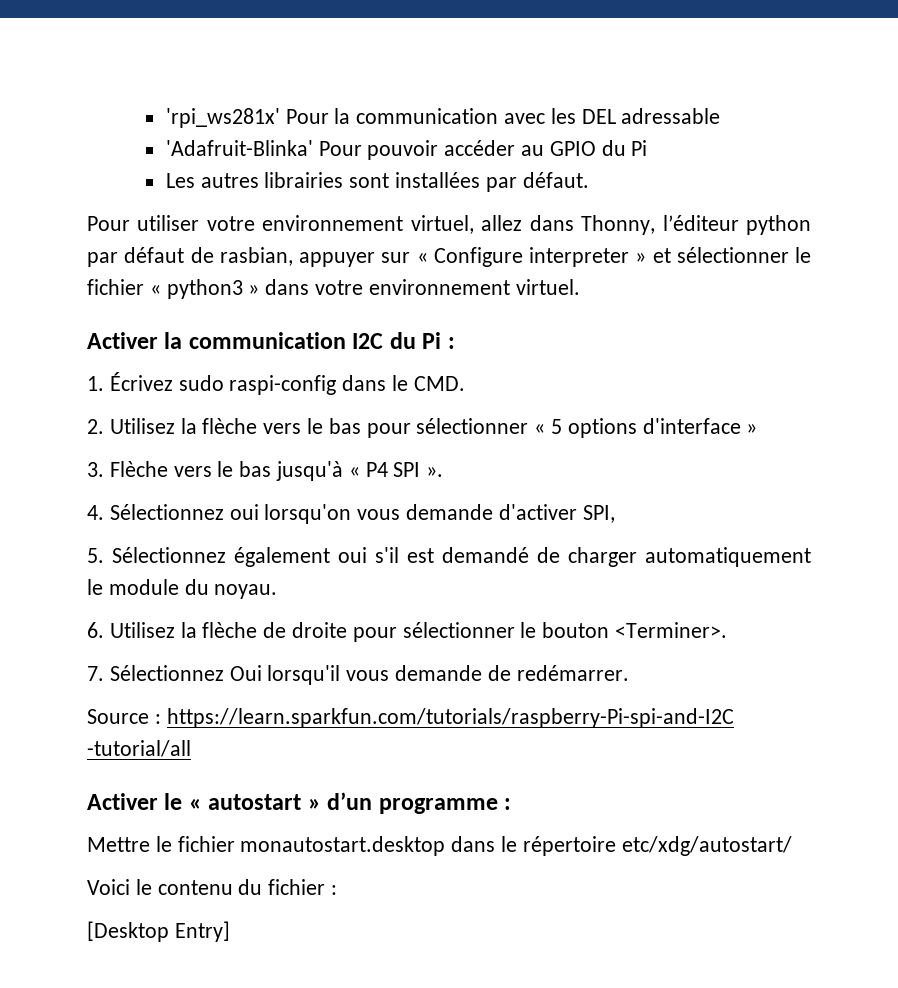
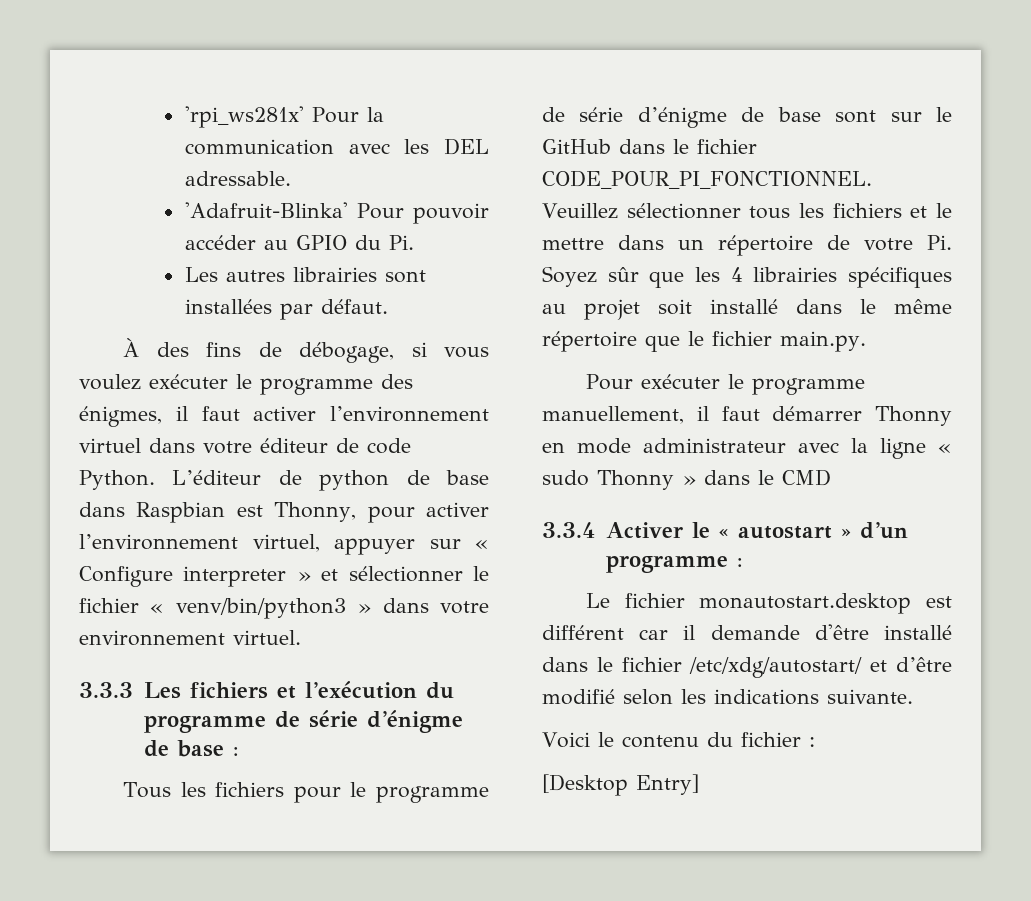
[621,108,721,124] adressable -> [184,171,291,186] adressable.
[631,140,648,156] Pi -> [388,235,414,250] Pi.
[87,215,812,235] [87,247,293,267] Pour utiliser votre environnement virtuel, allez dans Thonny, l’éditeur python par défaut de rasbian, -> [123,338,489,363] [79,374,413,395] [79,406,489,427] [79,438,411,454] [79,470,489,491] [79,502,489,523] [79,534,320,552] À des fins de débogage, si vous voulez exécuter le programme des énigmes, il faut activer l’environnement virtuel dans votre éditeur de code Python. L’éditeur de python de base dans Raspbian est Thonny, pour activer l’environnement virtuel,
[166,279,243,299] python3 -> [175,598,346,619] venv/bin/python3
[87,332,455,349] [87,372,465,395] [87,418,758,438] [87,461,444,481] [87,504,615,524] [87,547,811,567] [87,579,278,599] [87,622,728,642] [87,665,629,685] [87,708,734,728] [87,740,191,757] Activer la communication I2C du Pi : // 1. Écrivez sudo raspi-config dans le CMD. // 2. Utilisez la flèche vers le bas pour sélectionner « 5 options d'interface » // 3. Flèche vers le bas jusqu'à « P4 SPI ». // 4. Sélectionnez oui lorsqu'on vous demande d'activer SPI, // 5. Sélectionnez également oui s'il est demandé de charger automatiquement le module du noyau. // 6. Utilisez la flèche de droite pour sélectionner le bouton <Terminer>. // 7. Sélectionnez Oui lorsqu'il vous demande de redémarrer. // Source : https://learn.sparkfun.com/tutorials/raspberry-Pi-spi-and-I2C -tutorial/all // -> [79,681,454,699] [143,710,463,733] [143,740,239,757] [123,782,489,803] [542,107,952,128] [542,139,757,154] [542,170,872,189] [542,203,952,219] [542,235,952,256] [542,266,952,288] [542,299,952,320] [542,331,866,352] [586,374,866,395] [542,406,952,426] [542,438,952,459] [542,469,831,490] [542,522,595,538] 3.3.3 Les fichiers et l’exécution du programme de série d’énigme de base : // Tous les fichiers pour le programme de série d’énigme de base sont sur le GitHub dans le fichier CODE_POUR_PI_FONCTIONNEL. Veuillez sélectionner tous les fichiers et le mettre dans un répertoire de votre Pi. Soyez sûr que les 4 librairies spécifiques au projet soit installé dans le même répertoire que le fichier main.py. // Pour exécuter le programme manuellement, il faut démarrer Thonny en mode administrateur avec la ligne « sudo Thonny » dans le CMD // 3.3.4
[87,836,792,856] Mettre le fichier monautostart.desktop dans le répertoire etc/xdg/autostart/ -> [586,593,952,614] [542,624,952,640] [542,657,952,678] [542,689,913,705] Le fichier monautostart.desktop est différent car il demande d'être installé dans le fichier /etc/xdg/autostart/ et d’être modifié selon les indications suivante.

